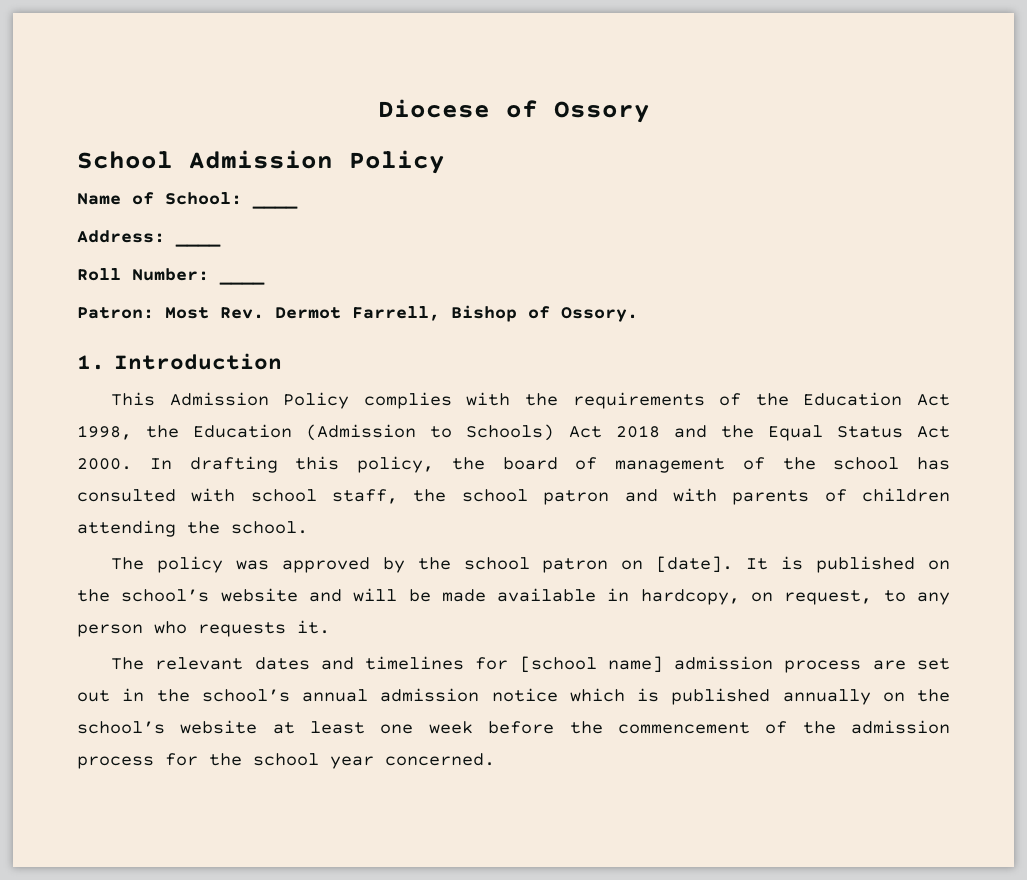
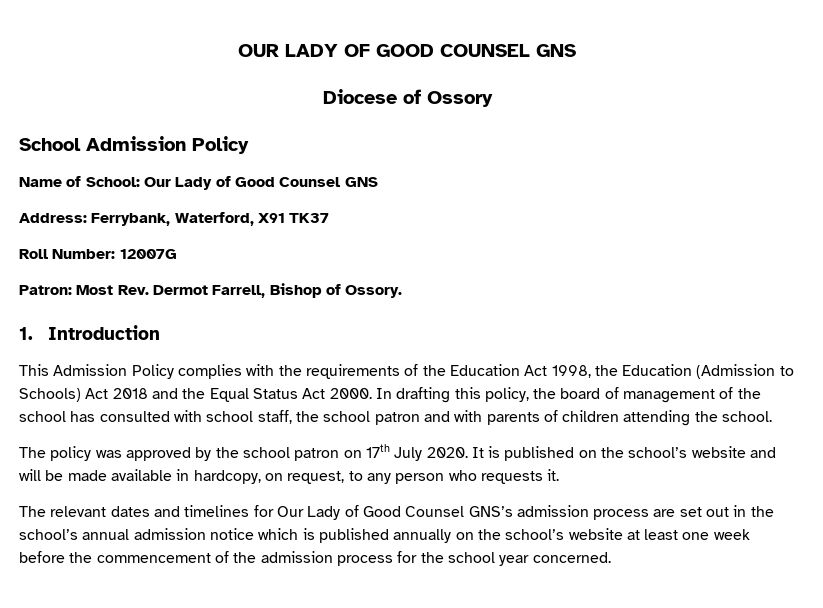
(377, 108) none -> [238,44,576,57] OUR LADY OF GOOD COUNSEL GNS //
[252,204,298,209] [77,230,221,247] ____ // Address: ____ -> [143,176,378,190] [19,212,330,226] Our Lady of Good Counsel GNS // Address: Ferrybank, Waterford, X91 TK37
[219,280,265,285] ____ -> [119,249,177,259] 12007G
[656,556,734,573] [date]. -> [365,444,468,461] 17th July 2020.
[519,656,663,673] [school name] -> [276,505,513,520] Our Lady of Good Counsel GNS’s

